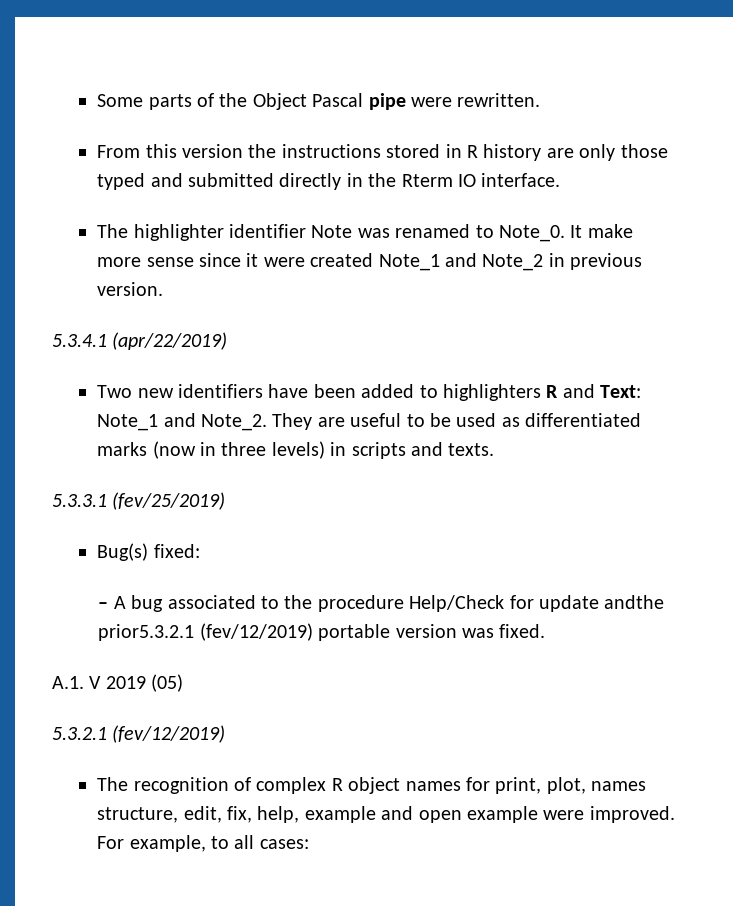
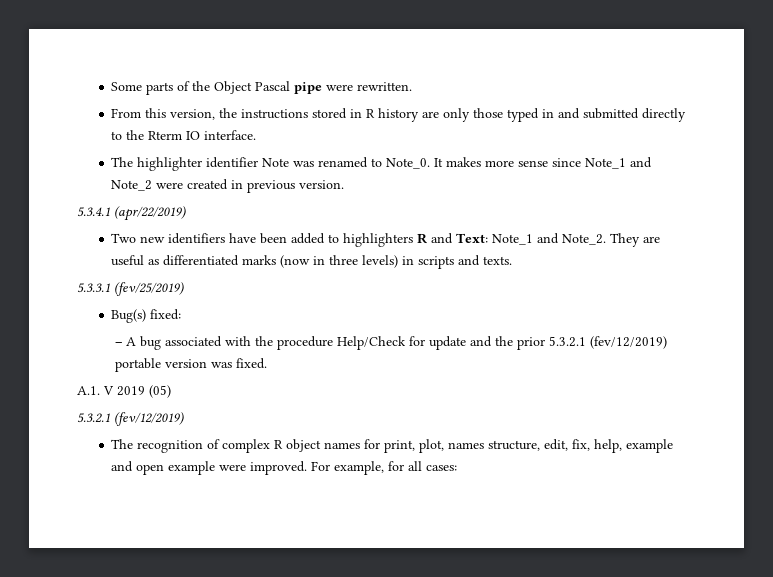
[181,144,243,158] version -> [170,109,216,120] version,
(146, 181) none -> [542,109,555,118] in
[346,173,363,187] in -> [111,131,123,140] to
[587,224,633,238] make -> [446,157,482,167] makes
[246,253,374,267] it were created -> (582, 162) none
(544, 262) none -> [156,179,229,190] were created
[406,413,497,427] to be used -> (145, 260) none
[260,596,279,609] to -> [225,336,252,346] with
[604,595,665,609] [98,624,195,641] andthe prior5.3.2.1 -> [470,336,587,350] and the prior 5.3.2.1
[210,836,229,849] to -> [388,461,405,471] for

